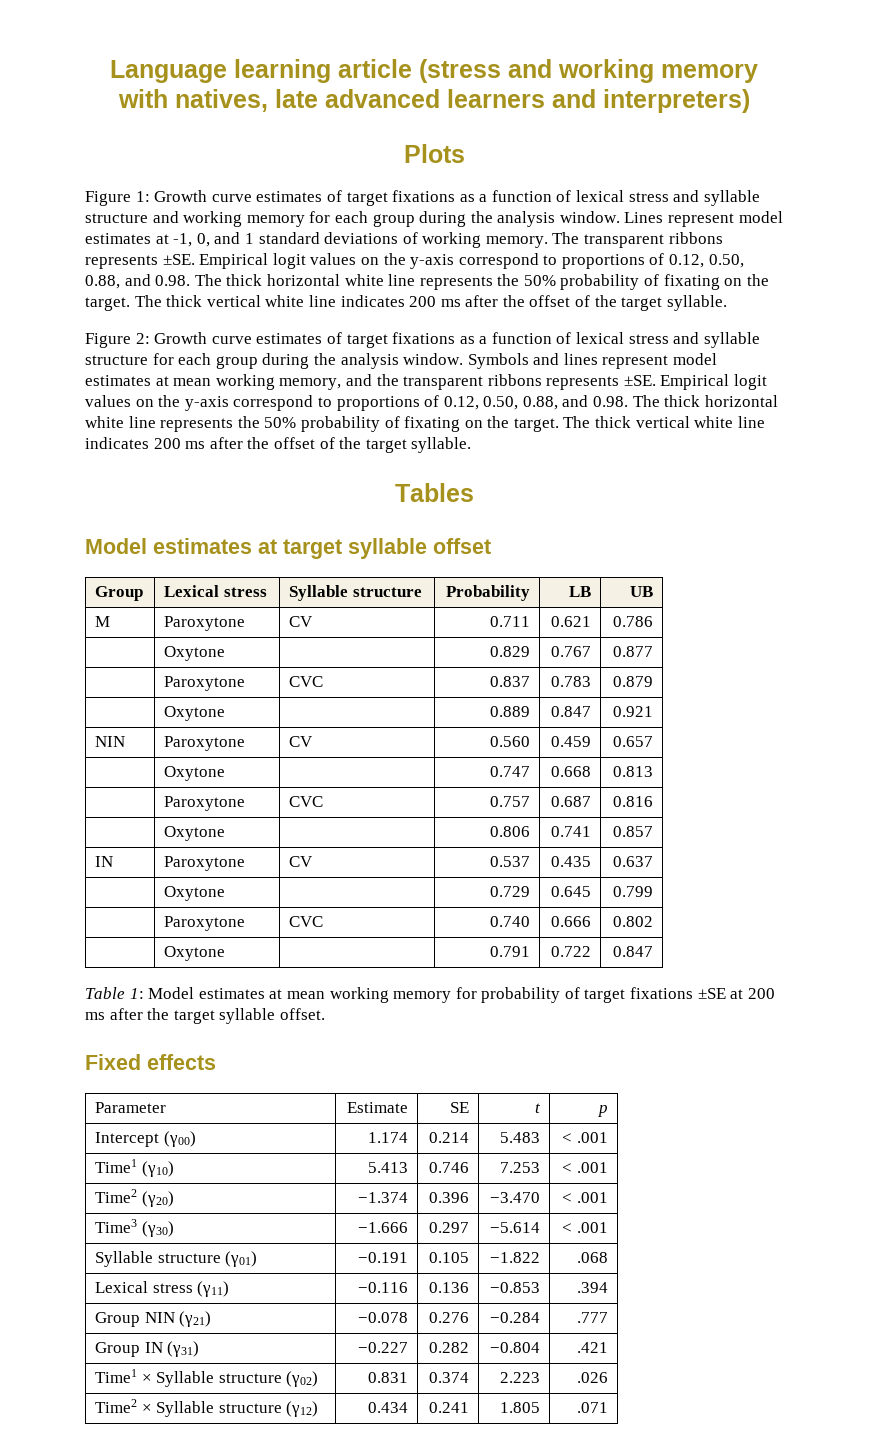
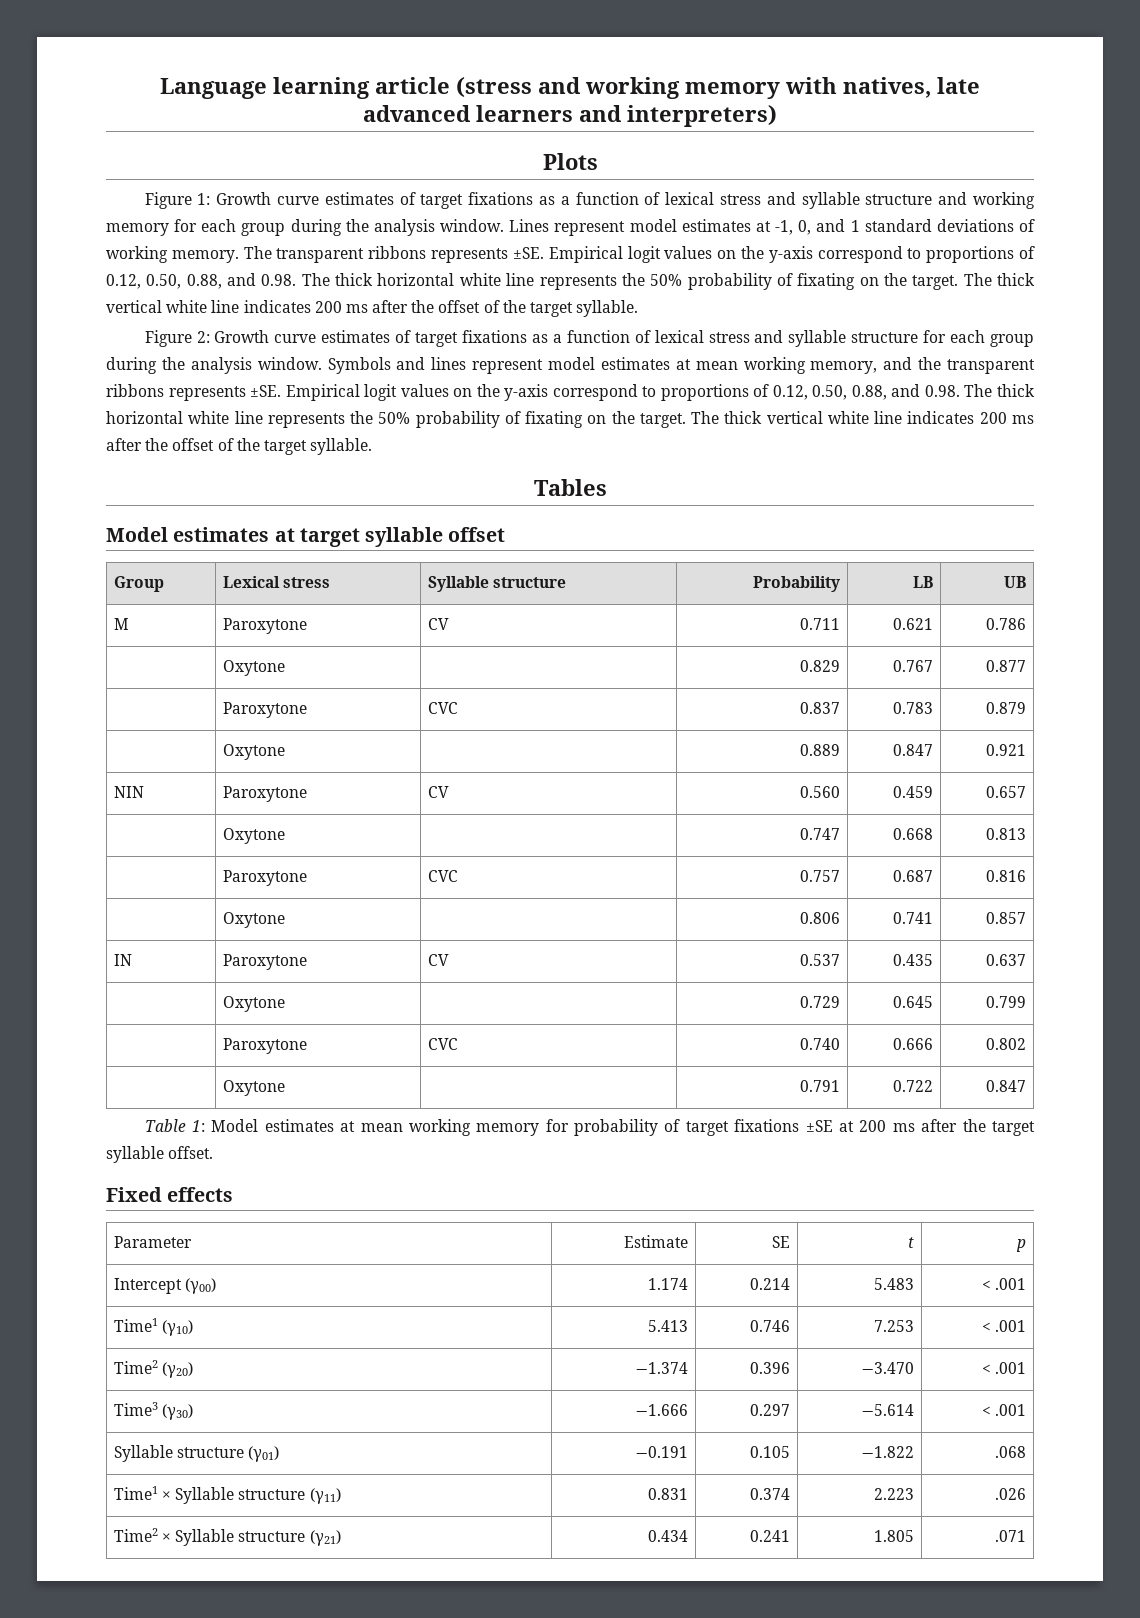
[95,1281,230,1297] [357,1282,408,1293] [428,1282,469,1293] [489,1282,540,1293] [576,1282,608,1293] [95,1311,212,1327] [357,1312,408,1323] [428,1312,469,1323] [489,1312,540,1323] [576,1312,608,1323] [95,1341,200,1357] [357,1342,408,1353] [428,1342,469,1353] [489,1342,540,1353] [576,1342,608,1353] // Lexical stress (γ11) | −0.116 | 0.136 | −0.853 | .394 // Group NIN (γ21) | −0.078 | 0.276 | −0.284 | .777 // Group IN (γ31) | −0.227 | 0.282 | −0.804 | .421 -> (1027, 1452) none
[286,1371,319,1387] (γ02) -> [309,1488,341,1504] (γ11)
[286,1401,319,1417] (γ12) -> [309,1530,341,1546] (γ21)

